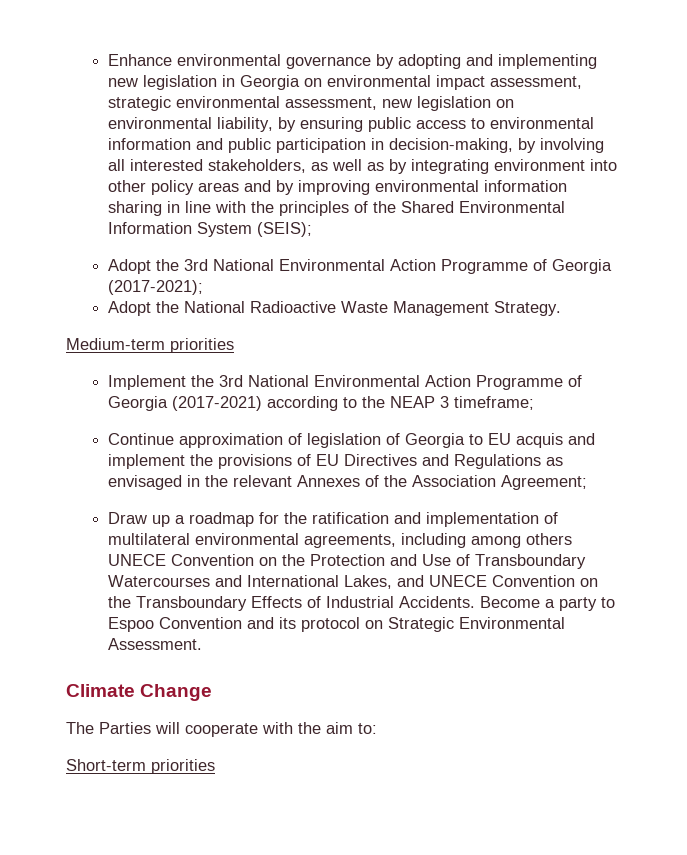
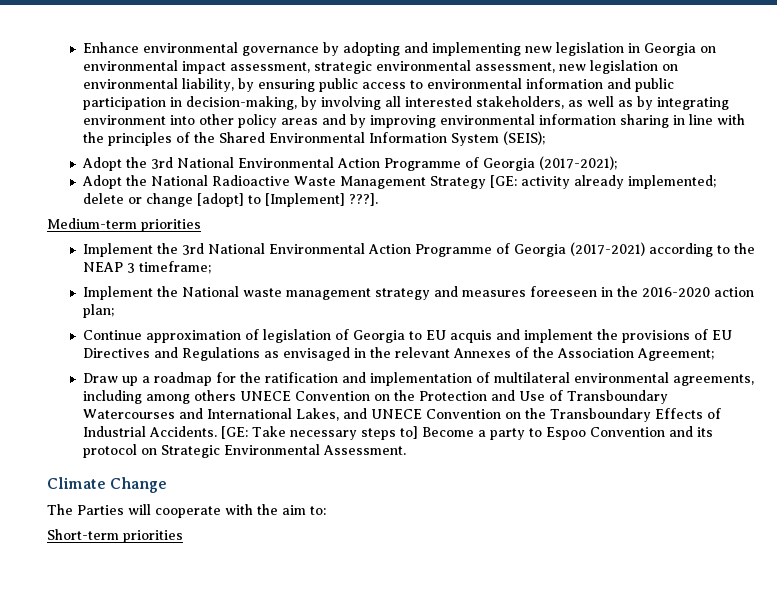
[493,301,561,316] Strategy. -> [429,175,716,189] [82,193,378,207] Strategy [GE: activity already implemented; delete or change [adopt] to [Implement] ???].
(534, 403) none -> [82,286,754,300] [82,304,114,318] // Implement the National waste management strategy and measures foreeseen in the 2016-2020 action plan;
(475, 602) none -> [220,426,418,440] [GE: Take necessary steps to]

